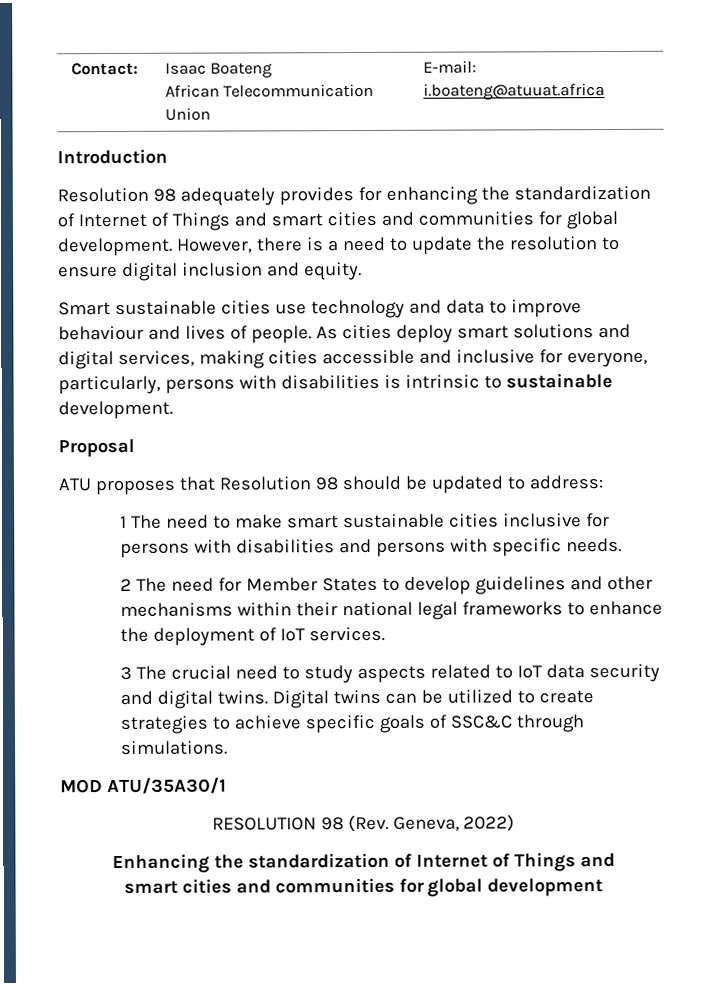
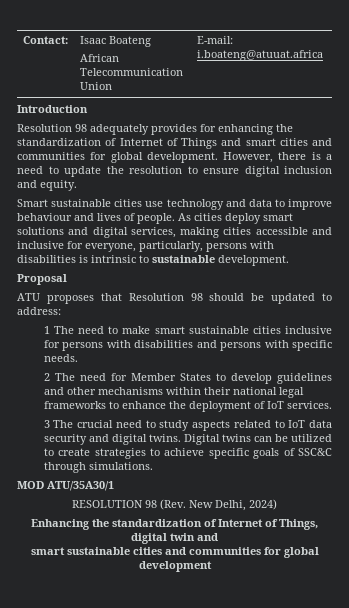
[392,814,516,832] Geneva, 2022) -> [189,499,277,511] New Delhi, 2024)
[513,852,576,872] Things -> [279,519,318,530] [131,533,195,544] Things, digital twin
(178, 887) none -> [66,547,130,555] sustainable

